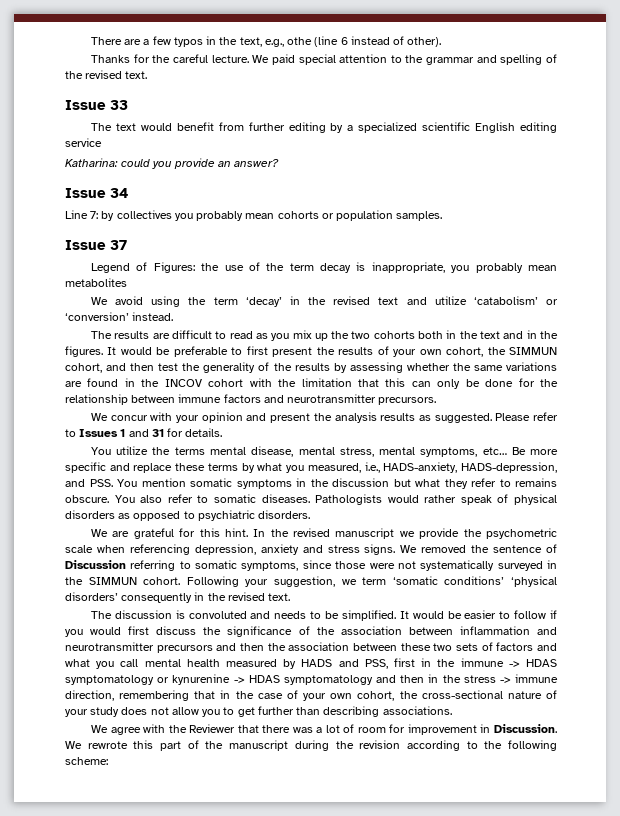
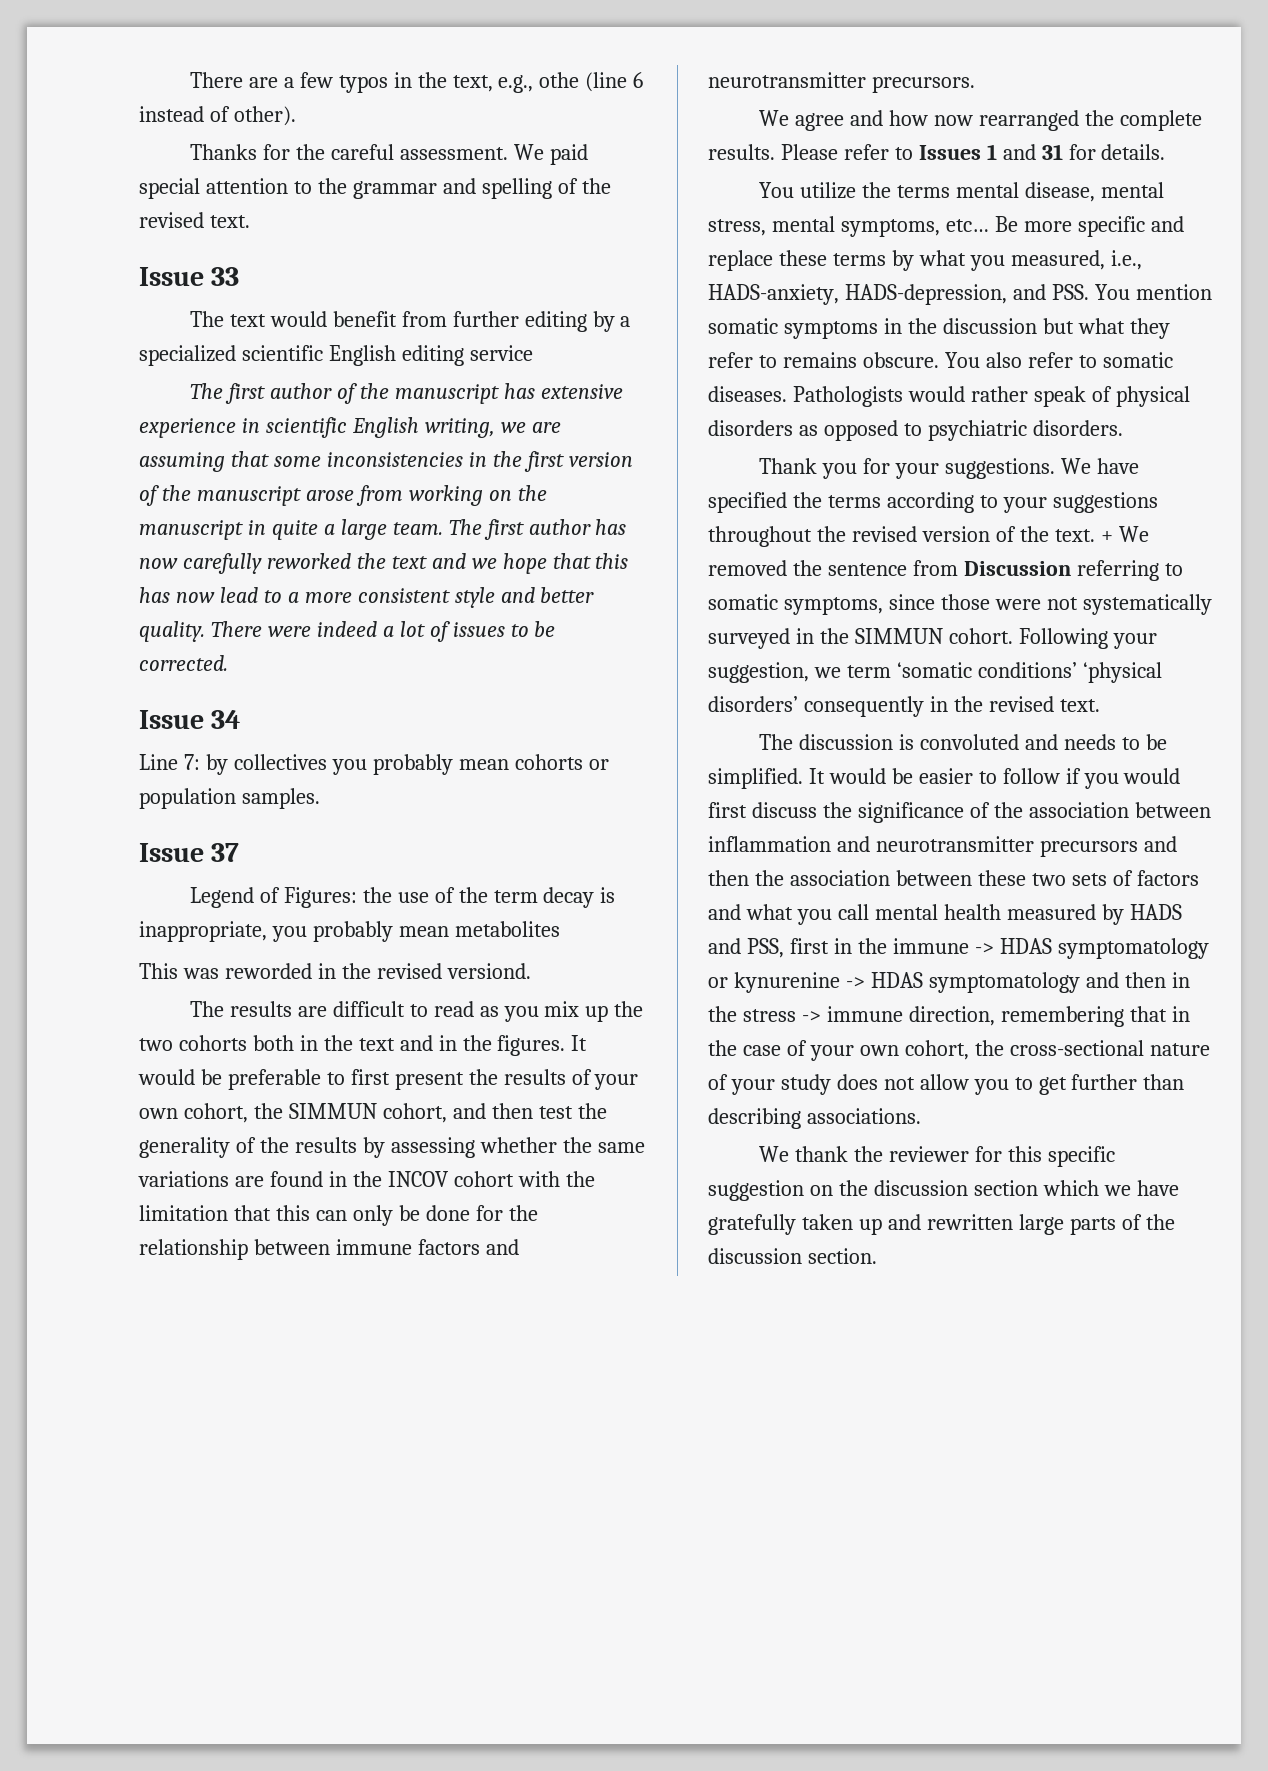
[211,55,249,63] lecture. -> [399,147,508,160] assessment.
[65,158,280,169] Katharina: could you provide an answer? -> [189,383,623,404] [139,417,561,438] [139,451,633,472] [139,485,547,506] [139,519,627,540] [139,553,629,574] [139,587,595,608] [139,621,556,642] [139,655,228,671] The first author of the manuscript has extensive experience in scientific English writing, we are assuming that some inconsistencies in the first version of the manuscript arose from working on the manuscript in quite a large team. The first author has now carefully reworked the text and we hope that this has now lead to a more consistent style and better quality. There were indeed a lot of issues to be corrected.
[90,296,558,307] [65,312,174,321] We avoid using the term ‘decay’ in the revised text and utilize ‘catabolism’ or ‘conversion’ instead. -> [139,963,531,979] This was reworded in the revised versiond.
[110,412,492,423] concur with your opinion and present the analysis results as suggested. -> [794,110,1202,131] [708,144,775,160] agree and how now rearranged the complete results.
[90,528,557,539] [65,544,396,555] We are grateful for this hint. In the revised manuscript we provide the psychometric scale when referencing depression, anxiety and stress signs. -> [758,458,1139,479] [708,492,1158,513] [708,526,1113,547] Thank you for your suggestions. We have specified the terms according to your suggestions throughout the revised version of the text. +
[546,544,558,553] of -> [912,560,958,576] from
[110,724,557,735] [65,740,557,751] [65,757,108,765] agree with the Reviewer that there was a lot of room for improvement in Discussion. We rewrote this part of the manuscript during the revision according to the following scheme: -> [794,1146,1115,1167] [708,1180,1179,1201] [708,1214,1175,1235] [708,1248,877,1264] thank the reviewer for this specific suggestion on the discussion section which we have gratefully taken up and rewritten large parts of the discussion section.

